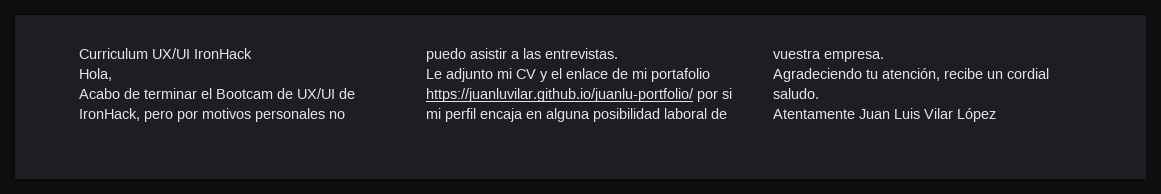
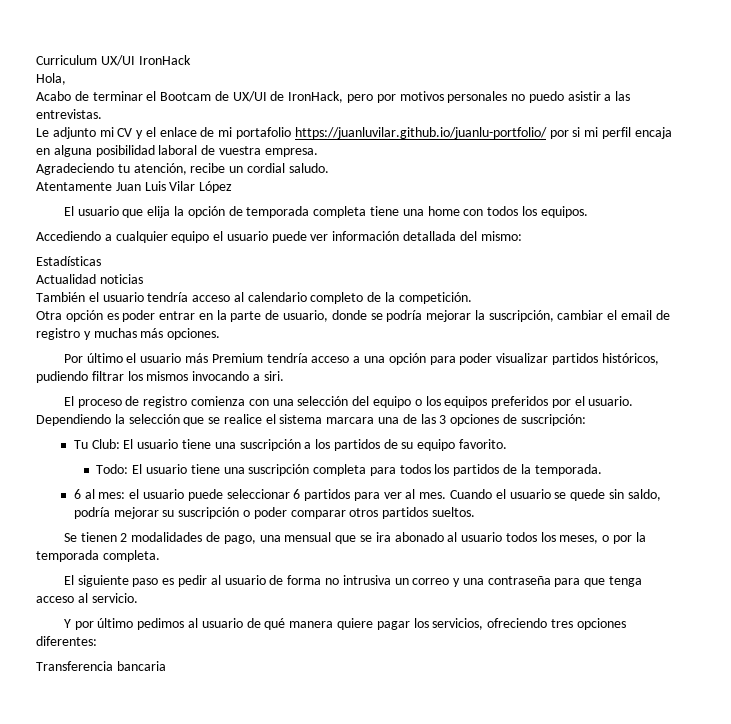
(996, 115) none -> [63,206,588,218] [36,231,522,243] [36,256,101,266] [36,274,143,284] [36,292,472,304] [36,310,670,322] [36,328,221,340] [63,353,659,365] [36,371,284,383] [63,396,634,408] [36,414,586,426] [73,439,508,451] [96,464,602,476] [73,489,661,501] [73,507,475,519] [63,532,646,544] [36,550,160,562] [63,575,642,587] [36,593,138,603] [63,618,626,630] [36,636,97,646] [36,661,166,671] // El usuario que elija la opción de temporada completa tiene una home con todos los equipos. // Accediendo a cualquier equipo el usuario puede ver información detallada del mismo: // Estadísticas // Actualidad noticias // También el usuario tendría acceso al calendario completo de la competición. // Otra opción es poder entrar en la parte de usuario, donde se podría mejorar la suscripción, cambiar el email de registro y muchas más opciones. // Por último el usuario más Premium tendría acceso a una opción para poder visualizar partidos históricos, pudiendo filtrar los mismos invocando a siri. // El proceso de registro comienza con una selección del equipo o los equipos preferidos por el usuario. Dependiendo la selección que se realice el sistema marcara una de las 3 opciones de suscripción: // Tu Club: El usuario tiene una suscripción a los partidos de su equipo favorito. // Todo: El usuario tiene una suscripción completa para todos los partidos de la temporada. // 6 al mes: el usuario puede seleccionar 6 partidos para ver al mes. Cuando el usuario se quede sin saldo, podría mejorar su suscripción o poder comparar otros partidos sueltos. // Se tienen 2 modalidades de pago, una mensual que se ira abonado al usuario todos los meses, o por la temporada completa. // El siguiente paso es pedir al usuario de forma no intrusiva un correo y una contraseña para que tenga acceso al servicio. // Y por último pedimos al usuario de qué manera quiere pagar los servicios, ofreciendo tres opciones diferentes: // Transferencia bancaria

